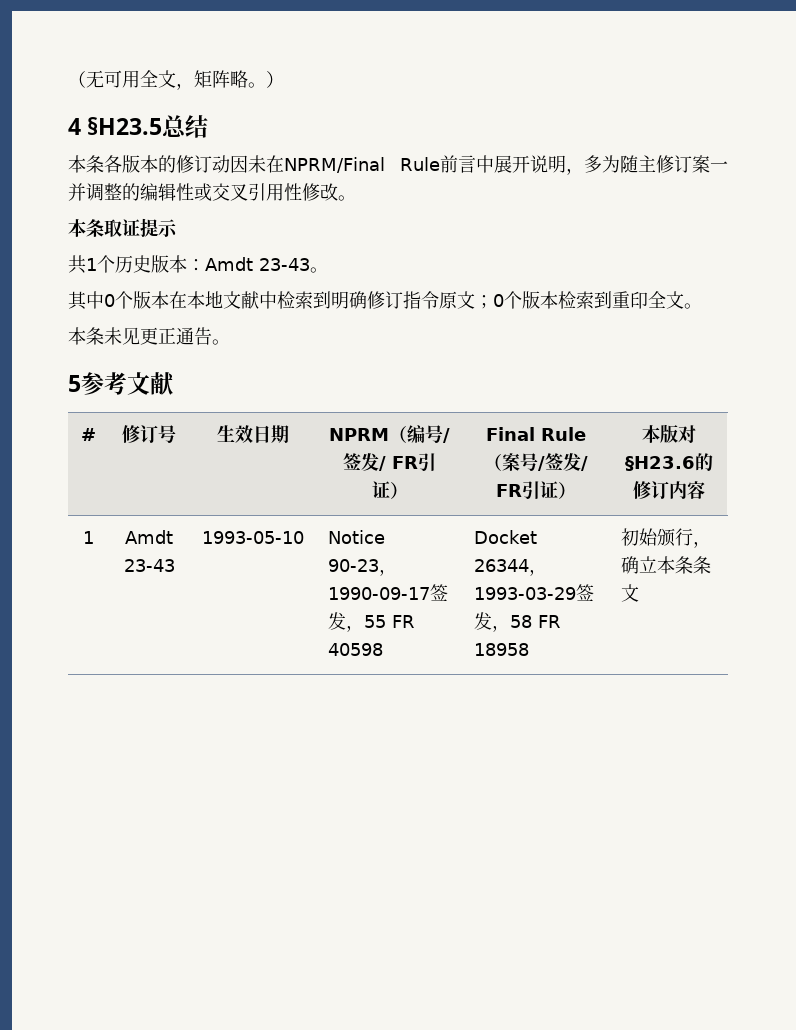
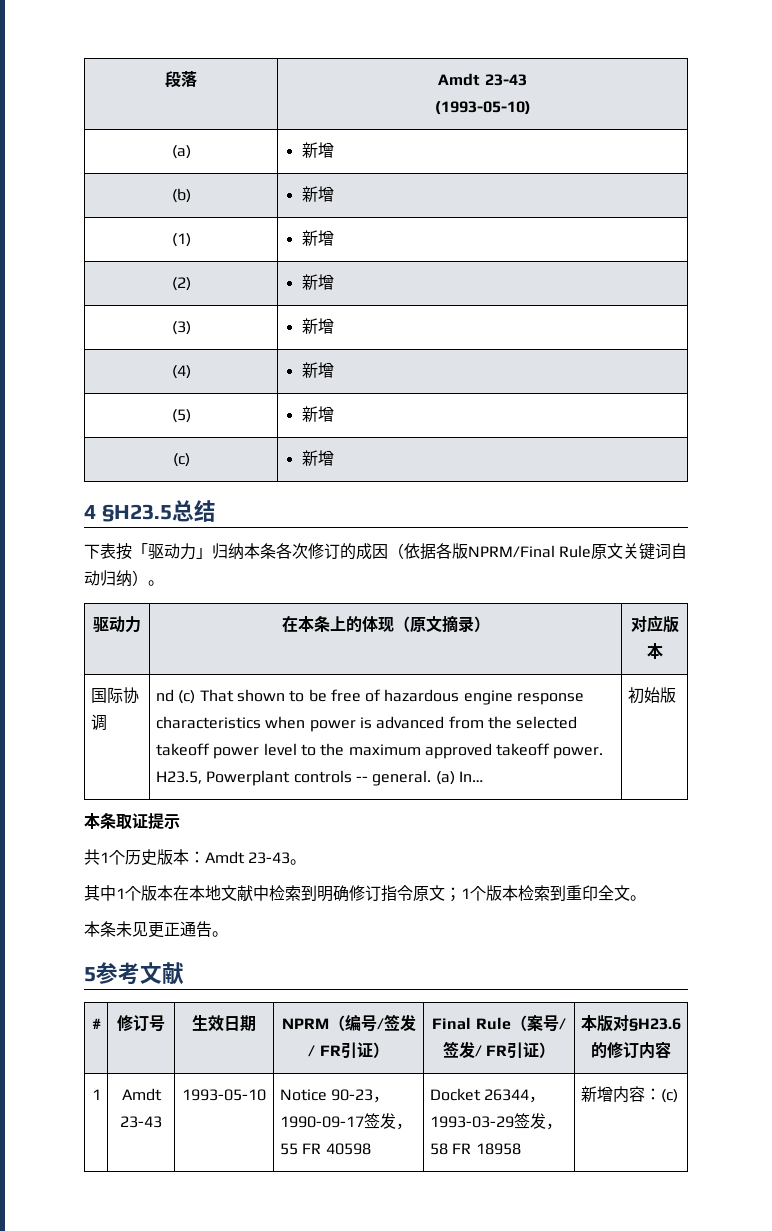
[68,70,284,90] [68,115,209,138] [68,155,728,175] [68,183,356,201] （无可用全文，矩阵略。） // 4 §H23.5总结 // 本条各版本的修订动因未在NPRM/Final Rule前言中展开说明，多为随主修订案一并调整的编辑性或交叉引用性修改。 -> [165,71,197,88] [438,73,527,86] [434,101,531,115] [171,145,191,159] [301,142,334,158] [171,188,191,203] [301,186,334,202] [171,233,191,247] [301,230,334,246] [171,277,191,291] [301,274,334,290] [171,321,191,335] [301,318,334,334] [171,365,191,379] [301,362,334,378] [171,409,191,423] [301,406,334,422] [172,453,190,467] [301,450,334,466] [84,500,216,522] [84,543,688,560] [84,570,164,587] [93,616,141,633] [281,615,490,633] [630,615,679,633] [646,643,663,659] [90,687,139,704] [90,714,107,731] [155,689,585,705] [155,716,578,732] [155,743,604,759] [155,770,483,786] [627,687,676,704] 段落 | Amdt 23-43 // (1993-05-10) // (a) | 新增 // (b) | 新增 // (1) | 新增 // (2) | 新增 // (3) | 新增 // (4) | 新增 // (5) | 新增 // (c) | 新增 // 4 §H23.5总结 // 下表按「驱动力」归纳本条各次修订的成因（依据各版NPRM/Final Rule原文关键词自动归纳）。 // 驱动力 | 在本条上的体现（原文摘录） | 对应版本 // 国际协调 | nd (c) That shown to be free of hazardous engine response characteristics when power is advanced from the selected takeoff power level to the maximum approved takeoff power. H23.5, Powerplant controls -- general. (a) In… | 初始版
[104,294,115,307] 0 -> [116,888,125,899] 1
[493,294,504,307] 0 -> [461,888,470,899] 1
[621,528,712,548] [621,556,712,574] [621,584,640,602] 初始颁行，确立本条条文 -> [580,1086,678,1103] 新增内容：(c)

